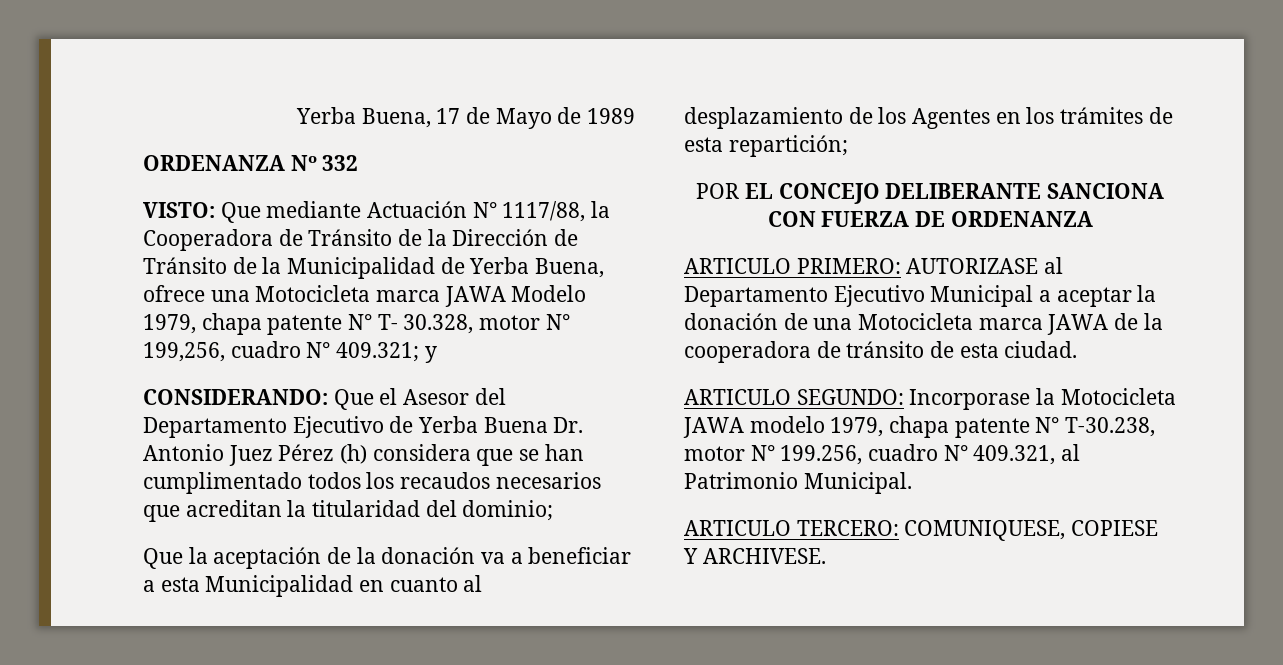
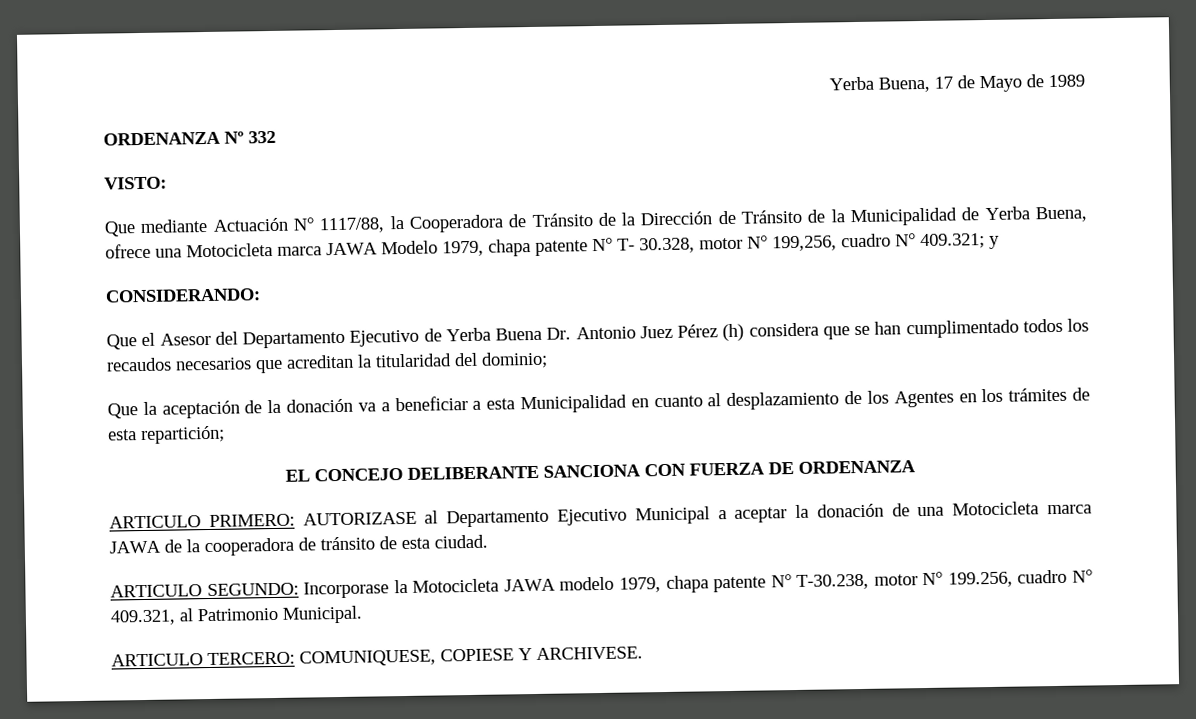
(215, 210) none -> (167, 183) //
(328, 397) none -> (261, 295) //
[696,183,740,199] POR -> (225, 435) none

